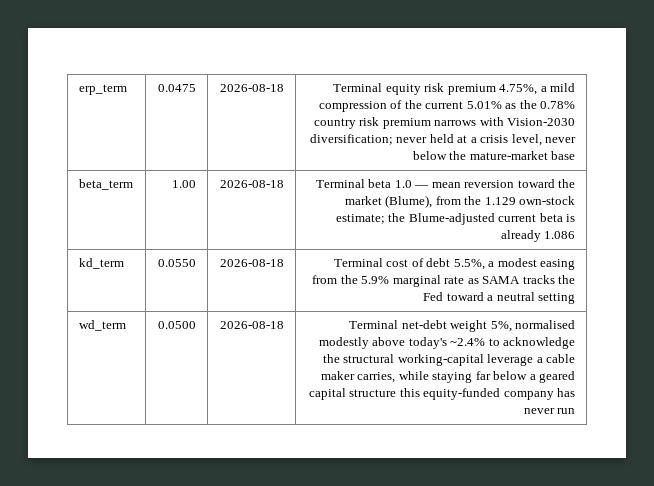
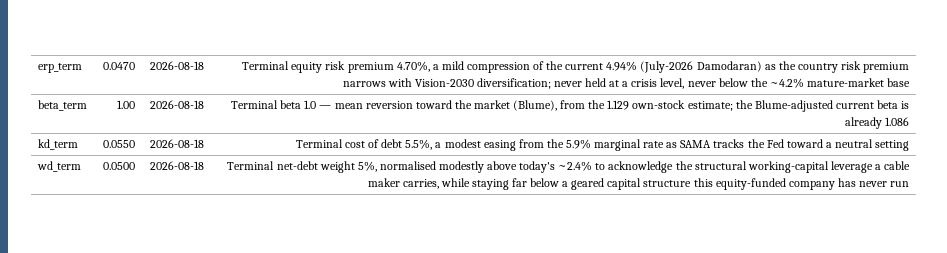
[158,84,197,92] 0.0475 -> [103,62,136,70] 0.0470
[499,84,538,95] 4.75%, -> [396,61,430,72] 4.70%,
[466,101,502,109] 5.01% -> [606,61,762,73] 4.94% (July-2026 Damodaran)
[540,101,576,109] 0.78% -> (796, 65) none
(467, 155) none -> [769,78,804,88] ~4.2%

